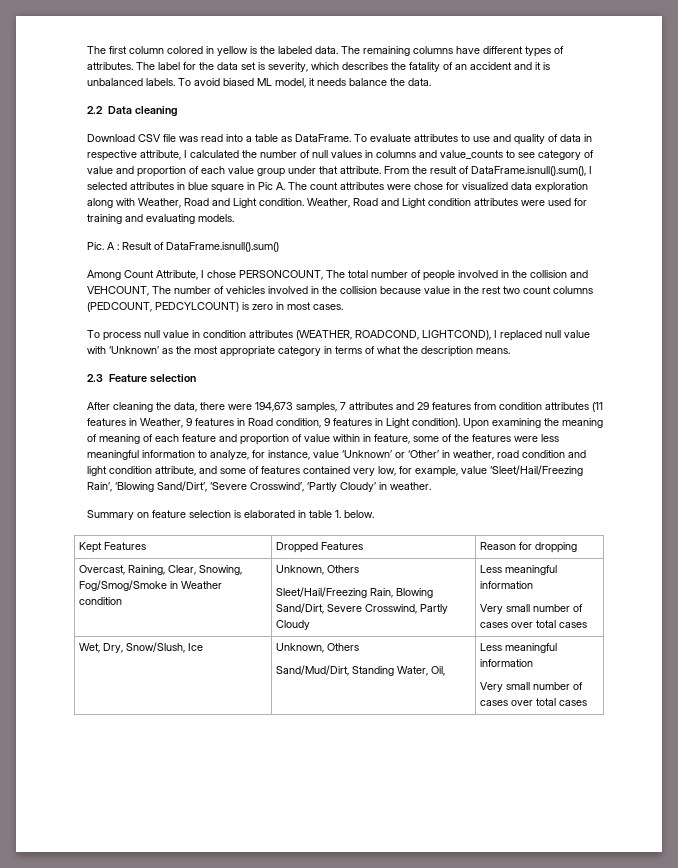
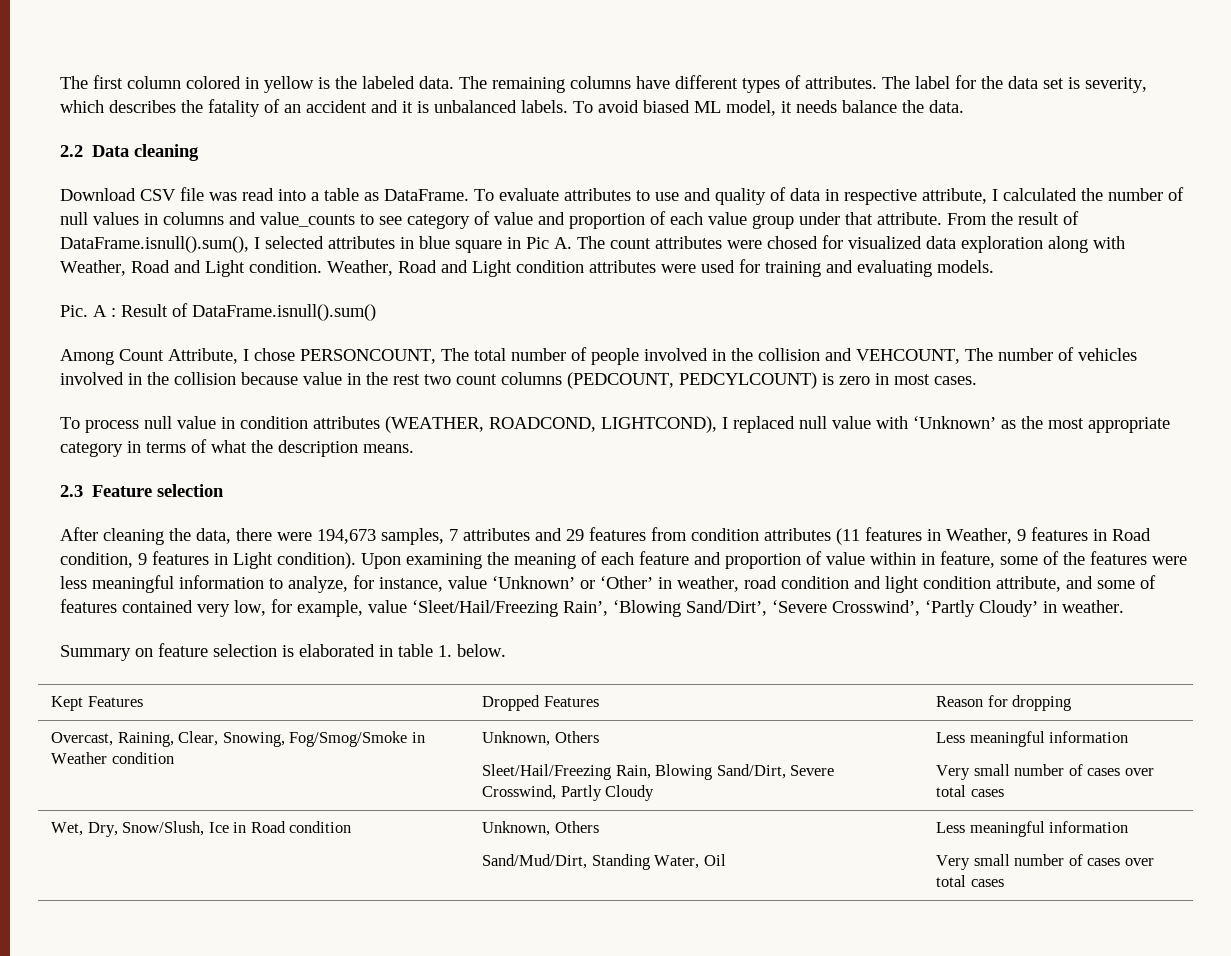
[414,182,444,190] chose -> [766,236,818,249] chosed
[99,434,154,444] meaning of -> (597, 558) none
(203, 647) none -> [233,821,352,833] in Road condition
[430,666,445,676] Oil, -> [703,854,726,866] Oil

